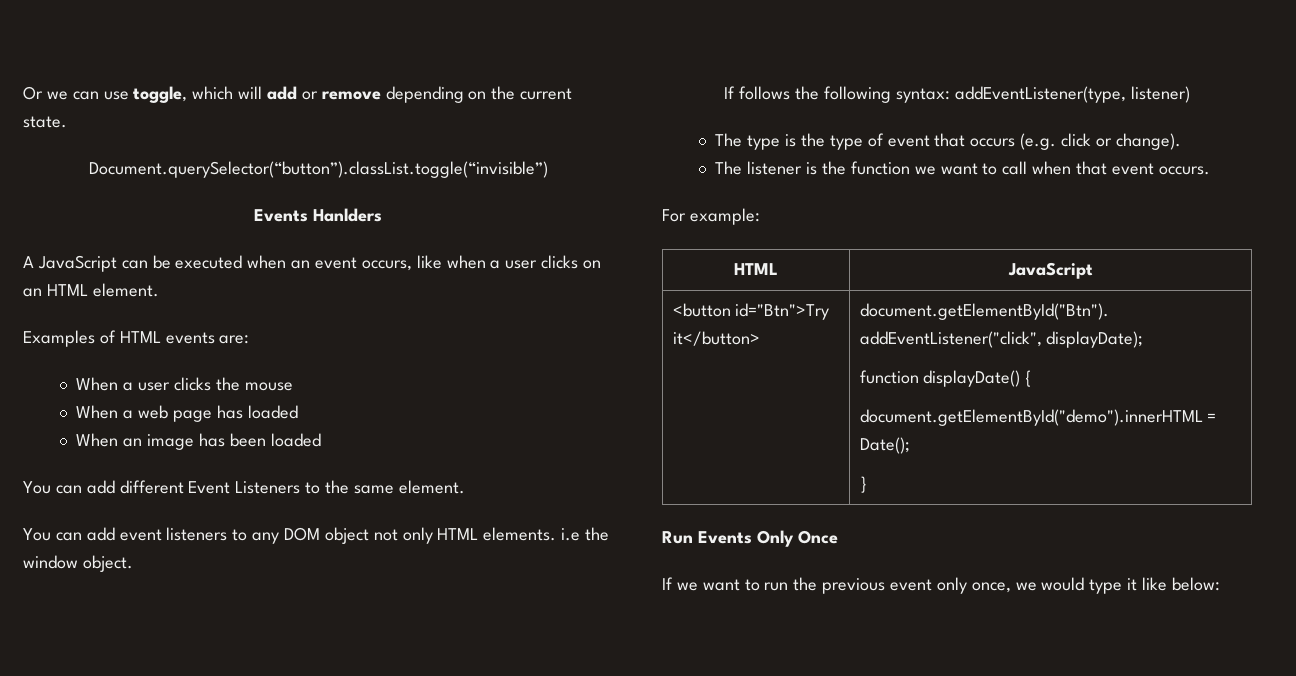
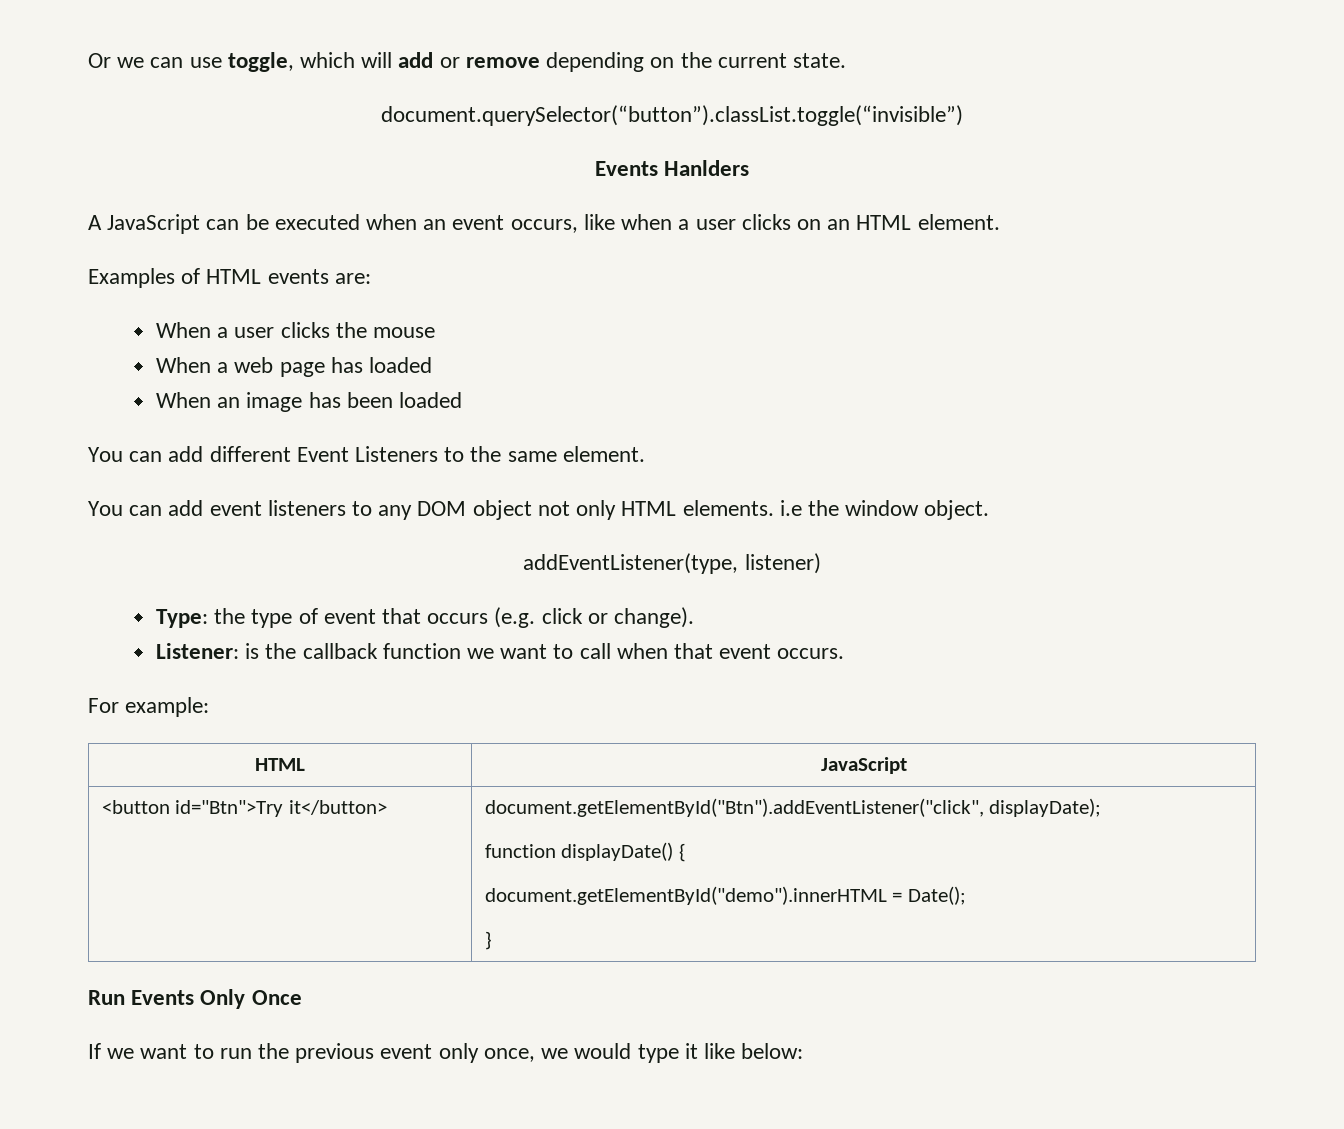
[88,161,548,178] Document.querySelector(“button”).classList.toggle(“invisible”) -> [381,105,963,126] document.querySelector(“button”).classList.toggle(“invisible”)
[724,86,950,103] If follows the following syntax: -> (990, 510) none
[715,133,797,150] The type is -> [155,609,208,628] Type:
[715,161,846,175] The listener is the -> [155,643,378,659] Listener: is the callback

